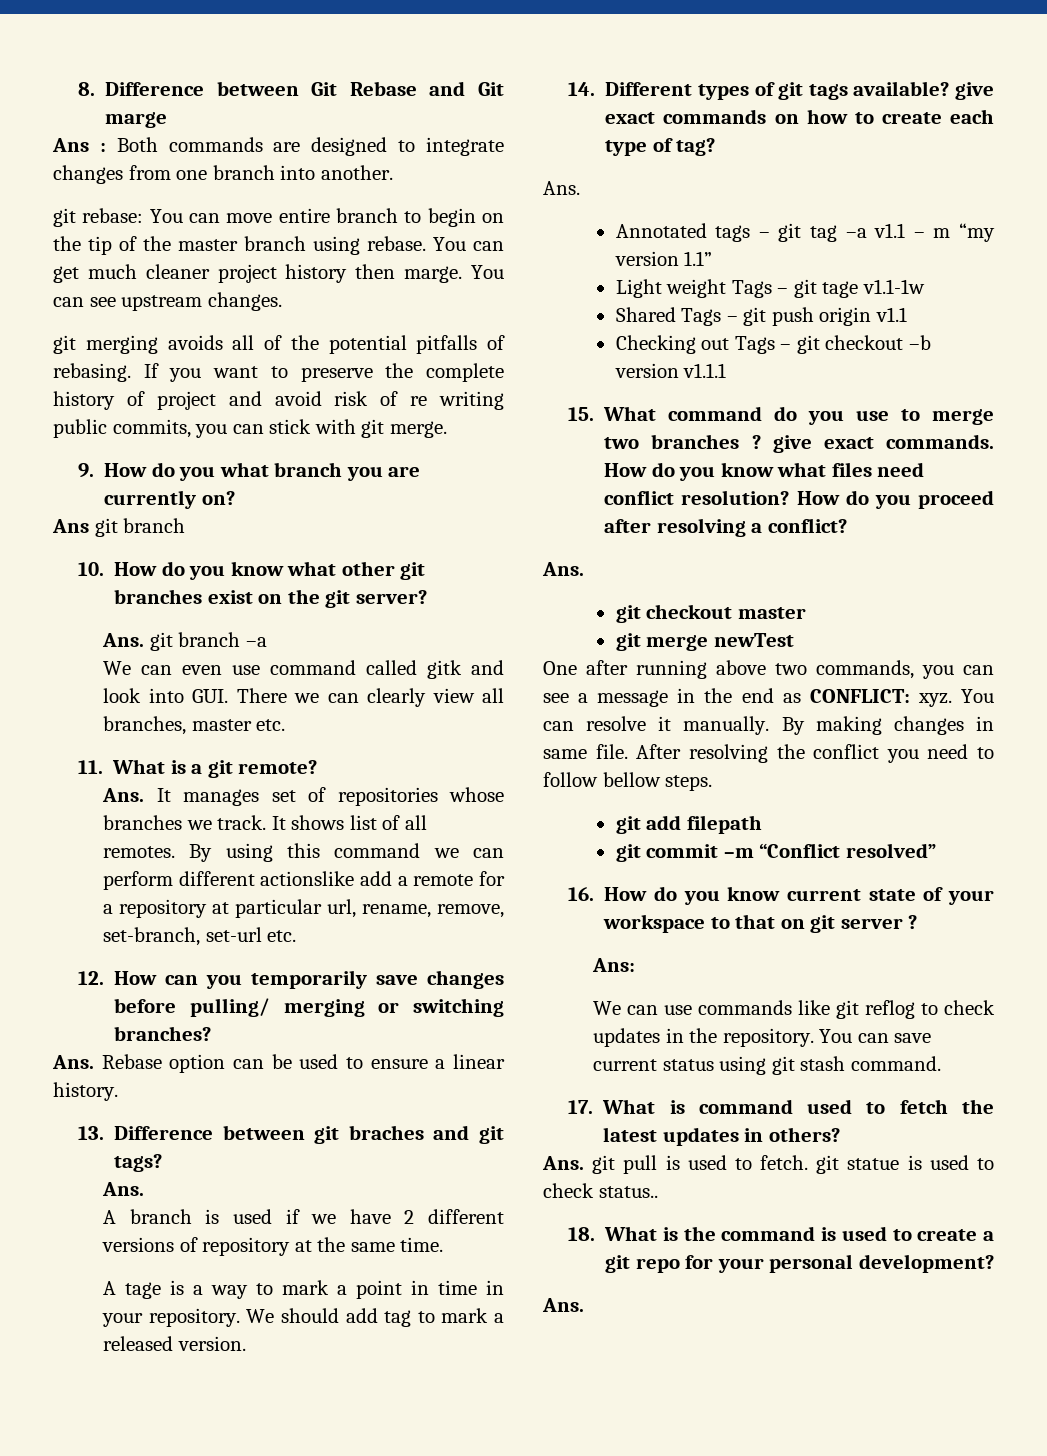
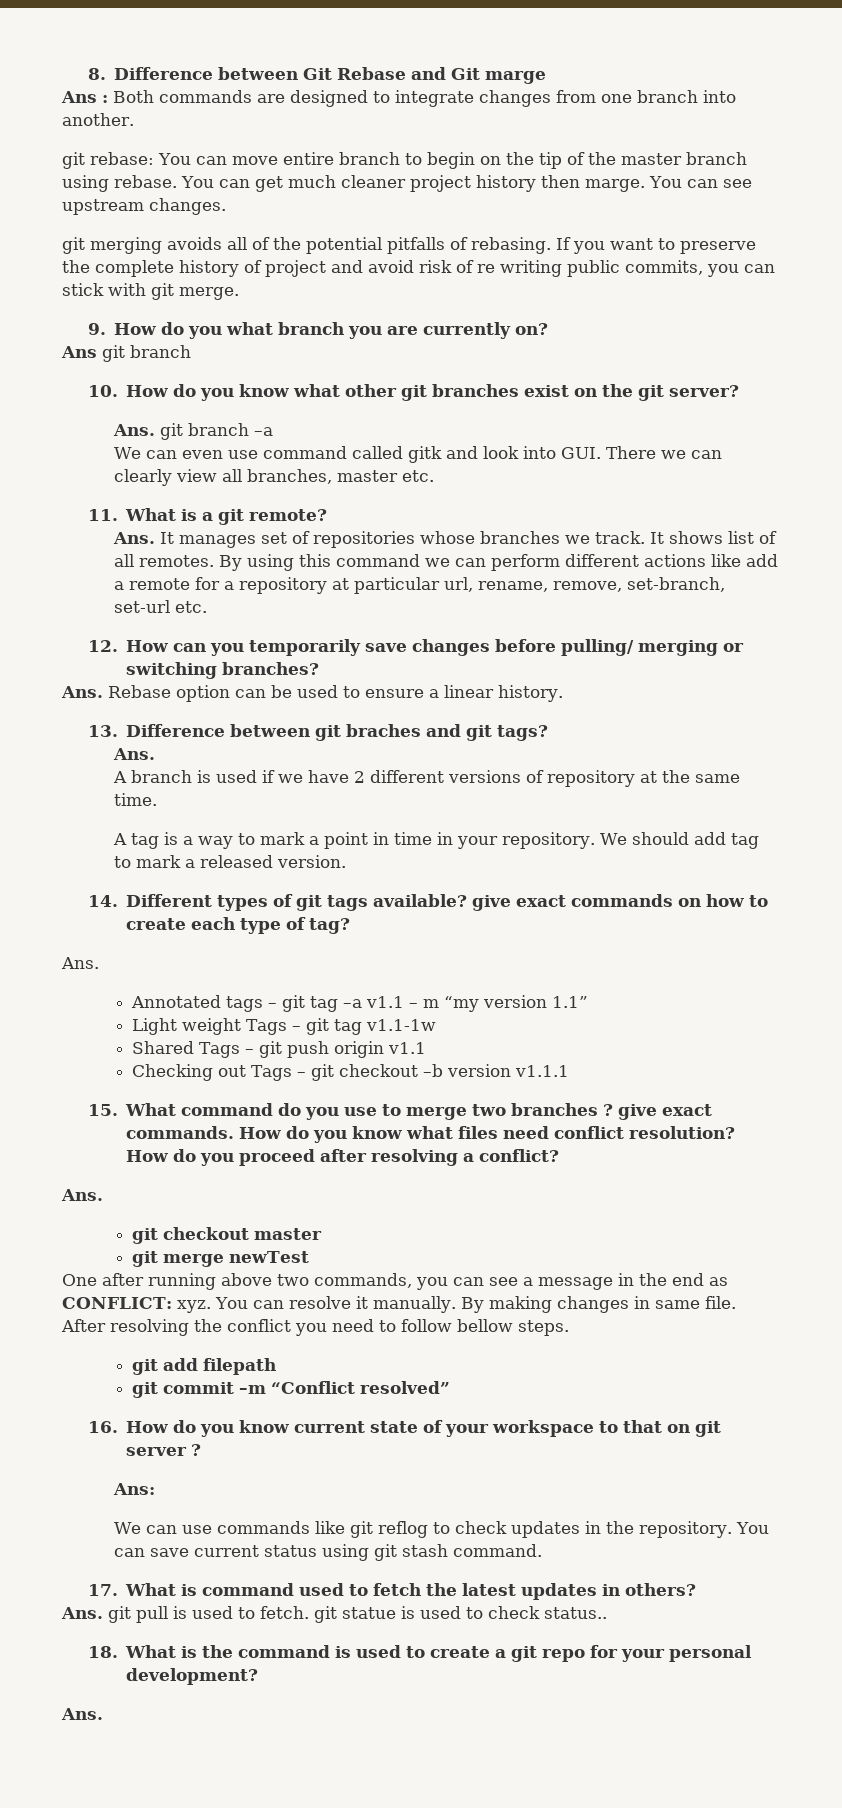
[260,871,355,886] actionslike -> [643,554,741,567] actions like
[125,1282,162,1299] tage -> [130,833,159,849] tag
[822,281,859,298] tage -> [333,1019,362,1035] tag

